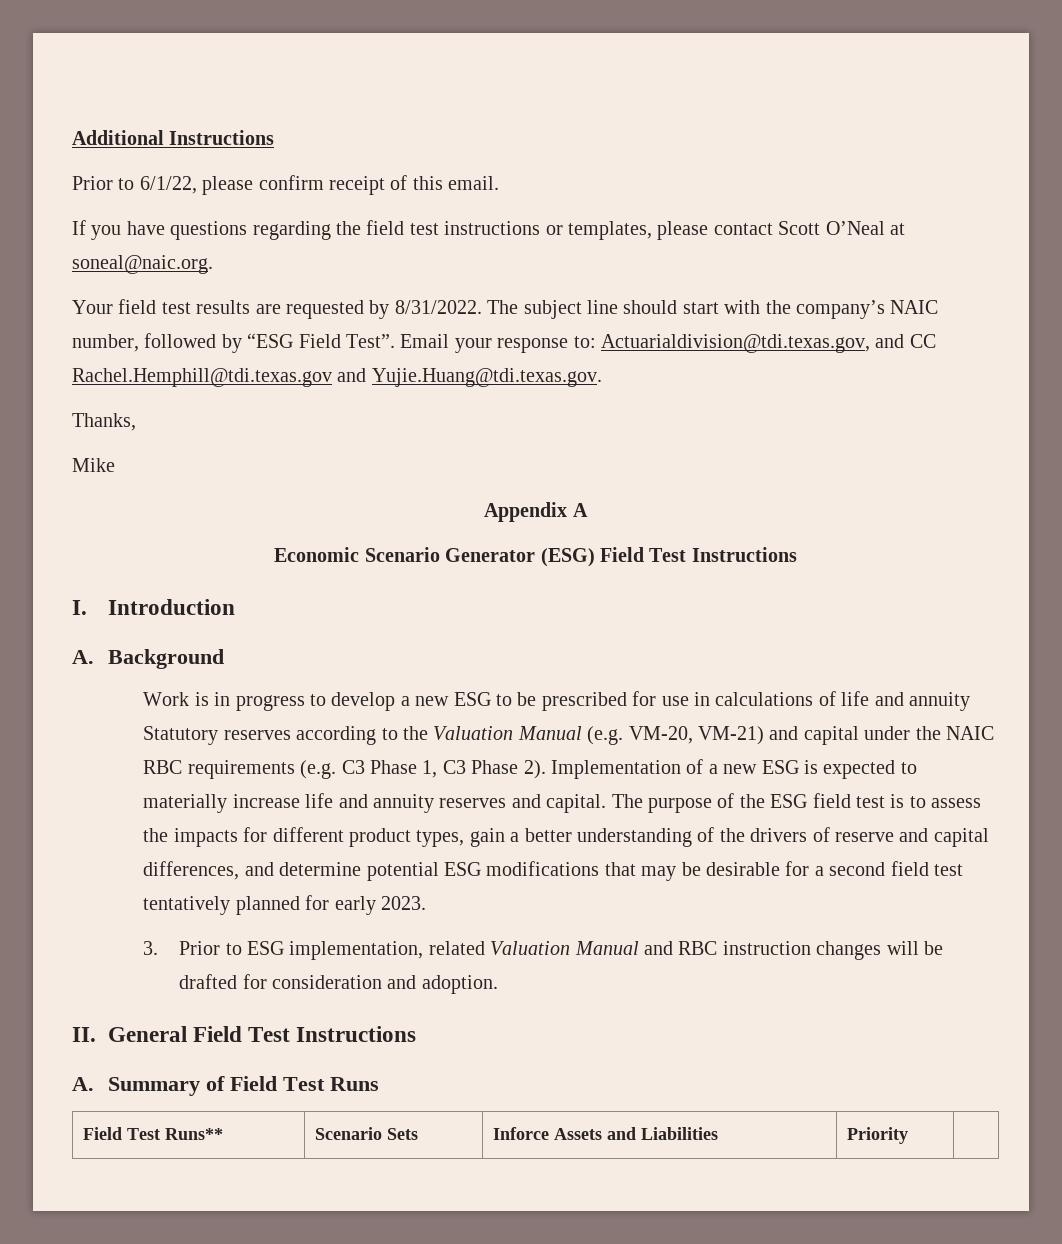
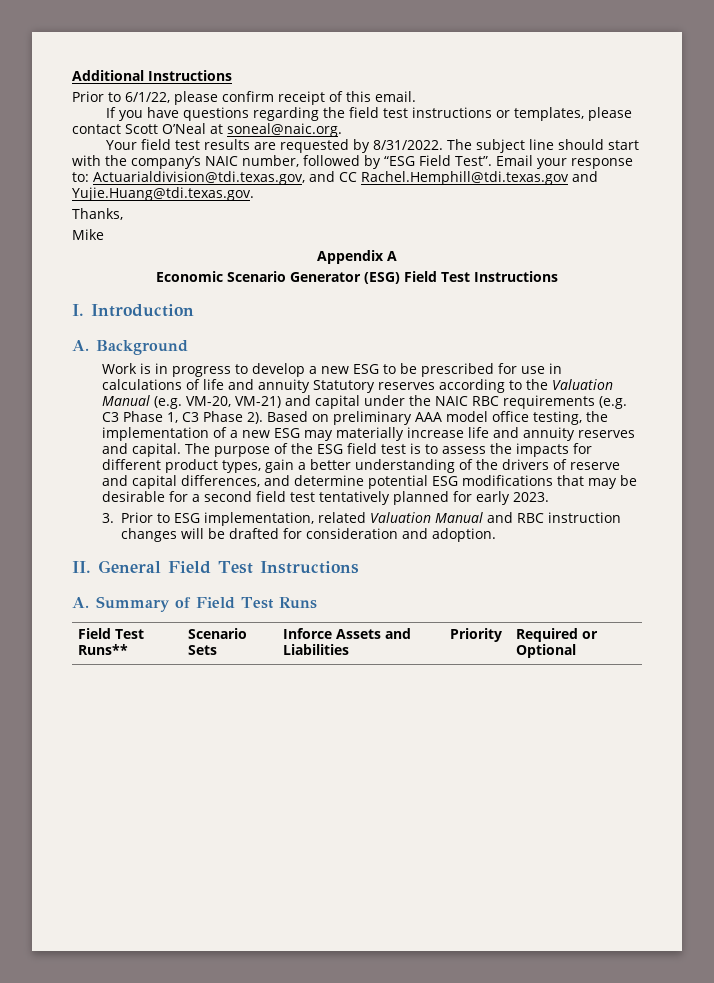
[551,760,682,779] Implementation -> [266,411,608,425] [101,427,209,441] Based on preliminary AAA model office testing, the implementation
[804,760,917,779] is expected to -> [303,430,333,441] may
(908, 1135) none -> [516,628,599,642] [516,644,577,658] Required or Optional

